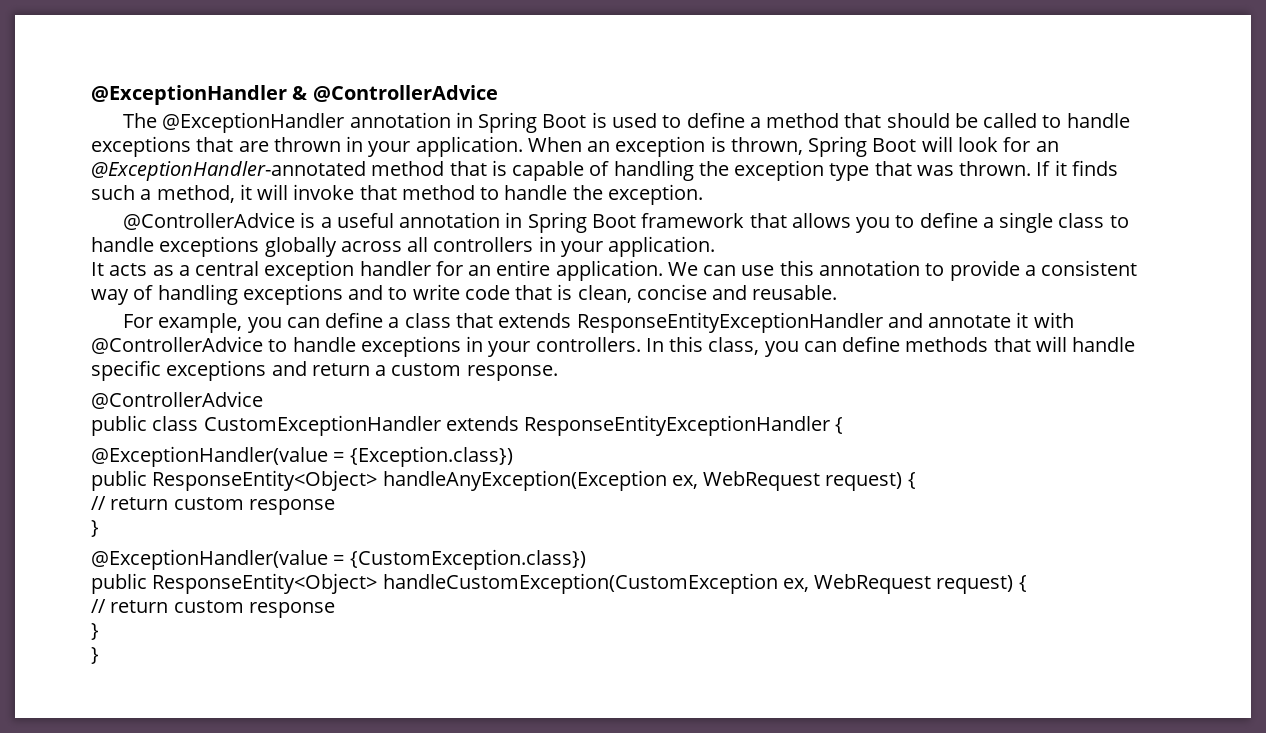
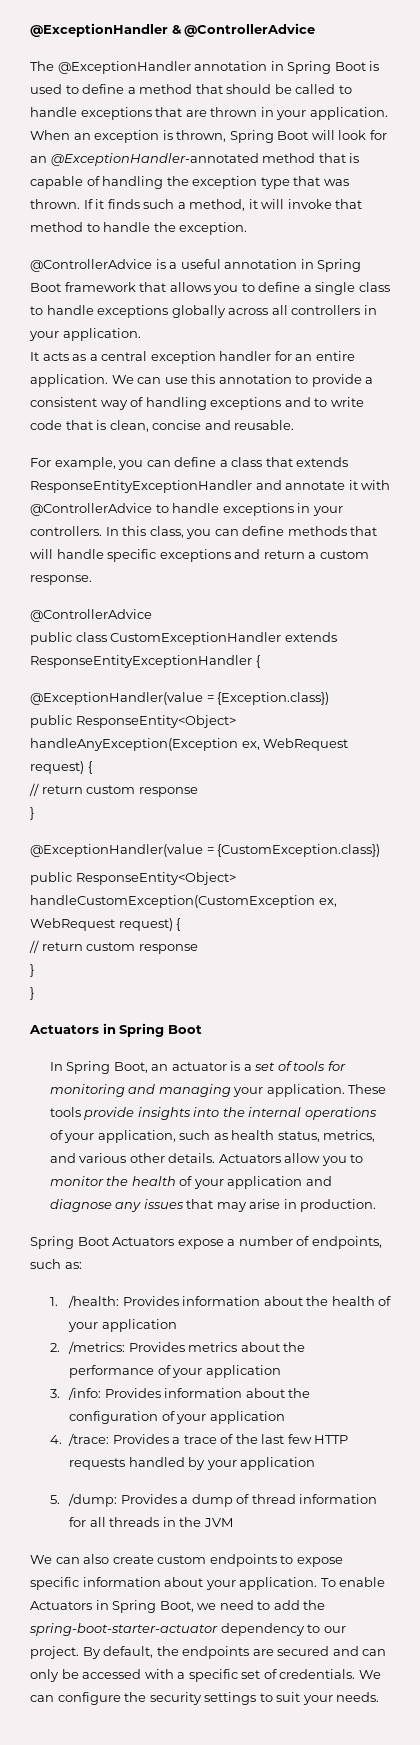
(99, 655) none -> [29,1023,202,1037] [49,1061,346,1074] [49,1084,387,1097] [49,1107,377,1120] [49,1130,376,1143] [49,1153,364,1166] [49,1176,332,1189] [49,1199,377,1212] [30,1236,382,1249] [30,1259,82,1269] [49,1295,392,1308] [68,1319,177,1332] [49,1341,306,1354] [69,1365,281,1378] [49,1387,311,1400] [69,1411,285,1424] [49,1433,349,1446] [69,1457,316,1470] [49,1493,378,1507] [69,1517,233,1527] [30,1554,343,1567] [30,1577,386,1590] [30,1600,326,1613] [29,1623,346,1636] [30,1646,387,1659] [30,1669,381,1682] [30,1692,380,1705] // Actuators in Spring Boot // In Spring Boot, an actuator is a set of tools for monitoring and managing your application. These tools provide insights into the internal operations of your application, such as health status, metrics, and various other details. Actuators allow you to monitor the health of your application and diagnose any issues that may arise in production. // Spring Boot Actuators expose a number of endpoints, such as: // 1. /health: Provides information about the health of your application // 2. /metrics: Provides metrics about the performance of your application // 3. /info: Provides information about the configuration of your application // 4. /trace: Provides a trace of the last few HTTP requests handled by your application // 5. /dump: Provides a dump of thread information for all threads in the JVM // We can also create custom endpoints to expose specific information about your application. To enable Actuators in Spring Boot, we need to add the spring-boot-starter-actuator dependency to our project. By default, the endpoints are secured and can only be accessed with a specific set of credentials. We can configure the security settings to suit your needs.

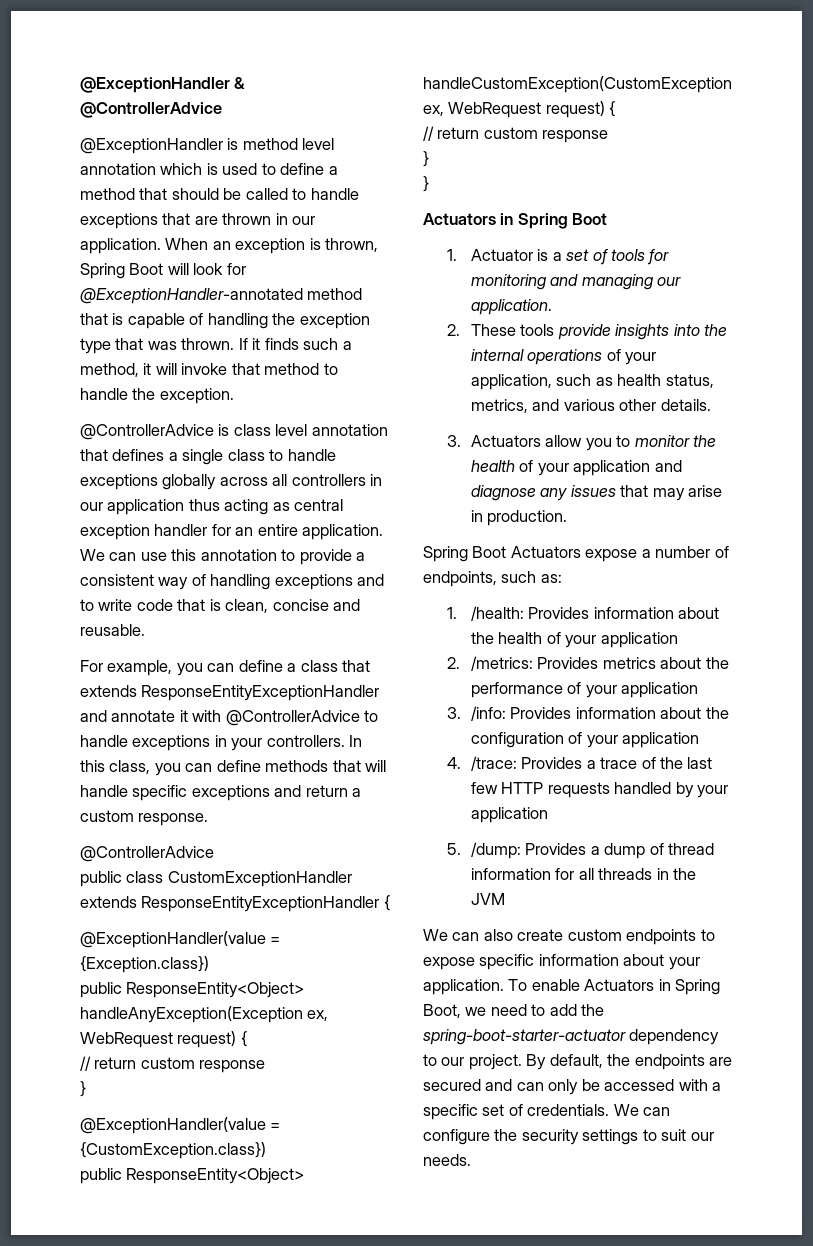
[30,61,366,74] The @ExceptionHandler annotation in Spring Boot -> [80,138,335,154] [80,163,203,175] @ExceptionHandler is method level annotation which
[276,110,307,120] your -> [292,216,316,225] our
[30,156,47,163] an -> (246, 269) none
[169,259,362,272] [30,282,301,295] a useful annotation in Spring Boot framework that allows you to define -> [233,424,388,436] [80,449,165,461] class level annotation that defines
[29,328,141,341] [30,352,98,361] your application. // It acts as a -> [80,499,290,515] our application thus acting as
[49,1061,227,1074] In Spring Boot, an actuator -> [446,249,533,261] 1. Actuator
[233,1084,345,1097] your application. -> [657,277,682,286] [470,299,552,315] [446,324,460,336] our application. // 2.
(216, 1158) none -> [446,435,461,447] // 3.
[302,1695,333,1705] your -> [690,1132,714,1141] our

